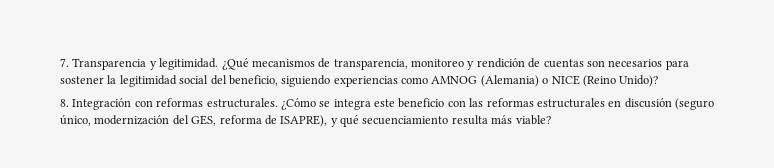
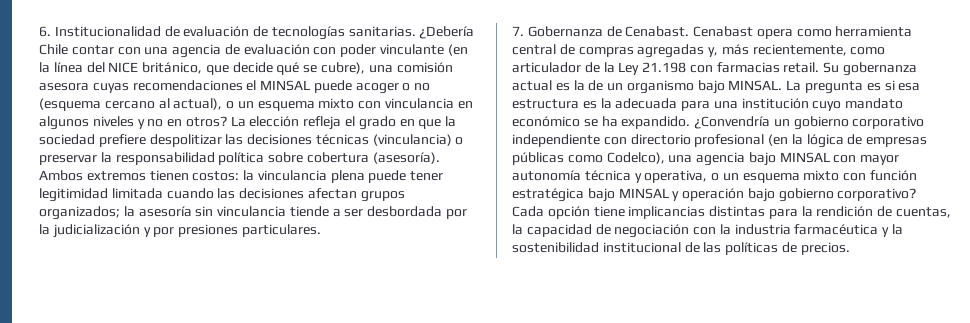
[60,58,689,70] [60,75,659,87] [60,98,714,110] [60,114,551,127] 7. Transparencia y legitimidad. ¿Qué mecanismos de transparencia, monitoreo y rendición de cuentas son necesarios para sostener la legitimidad social del beneficio, siguiendo experiencias como AMNOG (Alemania) o NICE (Reino Unido)? // 8. Integración con reformas estructurales. ¿Cómo se integra este beneficio con las reformas estructurales en discusión (seguro único, modernización del GES, reforma de ISAPRE), y qué secuenciamiento resulta más viable? -> [39,26,475,40] [39,44,468,58] [39,62,453,75] [39,80,431,94] [39,98,473,111] [39,116,457,130] [39,134,464,147] [39,152,440,165] [39,170,444,183] [39,188,405,202] [39,206,468,220] [39,224,321,238] [512,26,913,39] [512,44,886,58] [512,62,918,76] [512,80,921,94] [512,98,904,111] [512,116,925,130] [512,134,928,148] [512,152,900,166] [512,170,918,183] [512,188,917,202] [512,206,952,219] [512,224,904,238] [512,242,850,255] 6. Institucionalidad de evaluación de tecnologías sanitarias. ¿Debería Chile contar con una agencia de evaluación con poder vinculante (en la línea del NICE británico, que decide qué se cubre), una comisión asesora cuyas recomendaciones el MINSAL puede acoger o no (esquema cercano al actual), o un esquema mixto con vinculancia en algunos niveles y no en otros? La elección refleja el grado en que la sociedad prefiere despolitizar las decisiones técnicas (vinculancia) o preservar la responsabilidad política sobre cobertura (asesoría). Ambos extremos tienen costos: la vinculancia plena puede tener legitimidad limitada cuando las decisiones afectan grupos organizados; la asesoría sin vinculancia tiende a ser desbordada por la judicialización y por presiones particulares. // 7. Gobernanza de Cenabast. Cenabast opera como herramienta central de compras agregadas y, más recientemente, como articulador de la Ley 21.198 con farmacias retail. Su gobernanza actual es la de un organismo bajo MINSAL. La pregunta es si esa estructura es la adecuada para una institución cuyo mandato económico se ha expandido. ¿Convendría un gobierno corporativo independiente con directorio profesional (en la lógica de empresas públicas como Codelco), una agencia bajo MINSAL con mayor autonomía técnica y operativa, o un esquema mixto con función estratégica bajo MINSAL y operación bajo gobierno corporativo? Cada opción tiene implicancias distintas para la rendición de cuentas, la capacidad de negociación con la industria farmacéutica y la sostenibilidad institucional de las políticas de precios.

